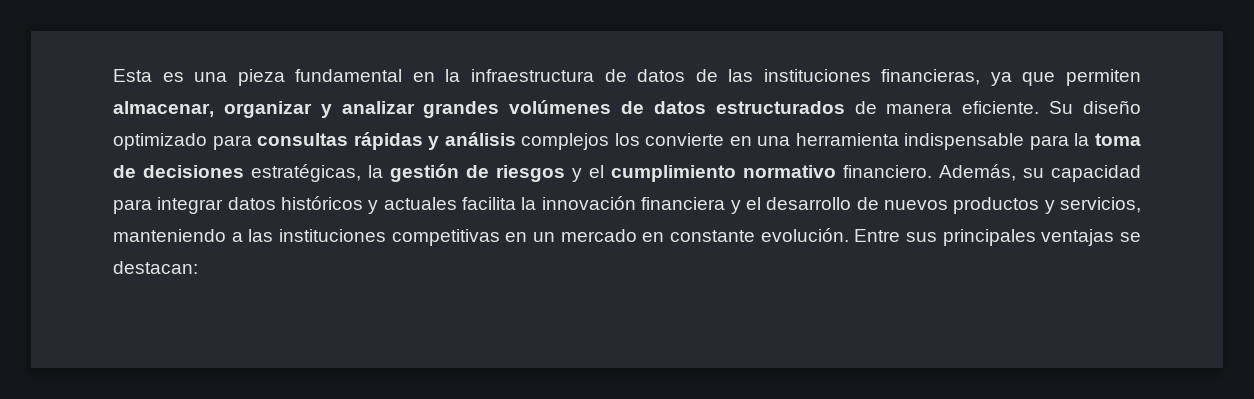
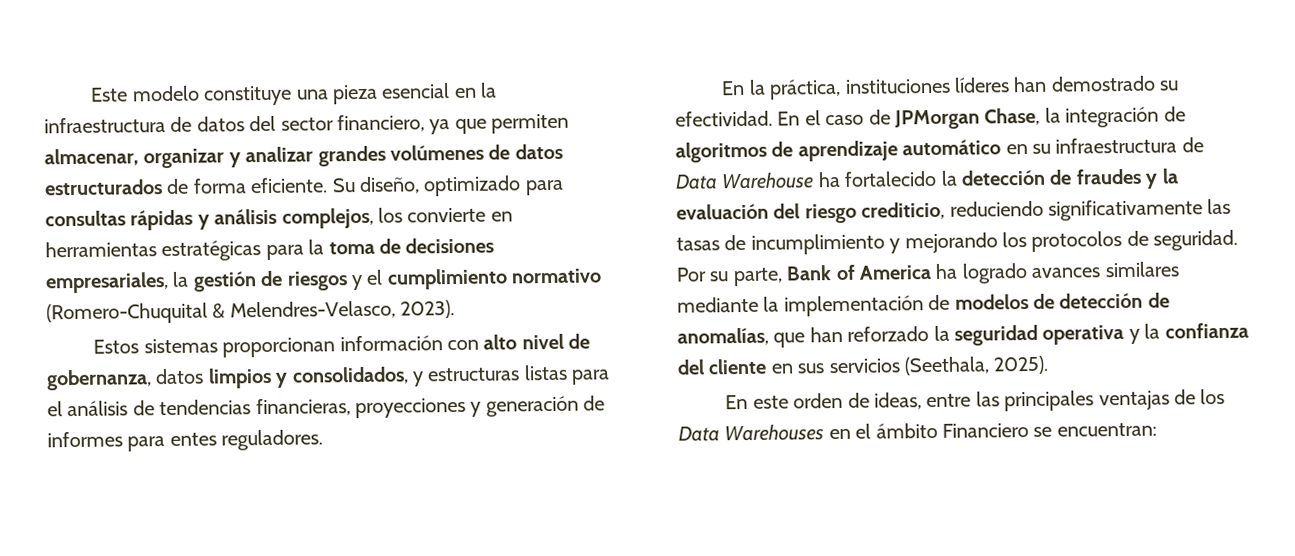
[113,69,184,82] Esta es -> [90,85,293,106] Este modelo constituye
[295,69,403,82] fundamental -> [381,83,451,99] esencial
[695,69,981,85] de las instituciones financieras, -> [249,114,425,133] del sector financiero,
[886,103,953,114] manera -> [192,178,247,194] forma
[1082,100,1141,114] diseño -> [359,176,420,195] diseño,
[521,133,610,150] complejos -> [281,207,374,229] complejos,
[757,133,1025,150] una herramienta indispensable -> [45,240,262,262] herramientas estratégicas
[251,164,361,182] estratégicas, -> [45,272,169,294] empresariales,
[843,164,1141,182] [113,196,1142,214] [113,228,1141,246] [113,261,198,274] financiero. Además, su capacidad para integrar datos históricos y actuales facilita la innovación financiera y el desarrollo de nuevos productos y servicios, manteniendo a las instituciones competitivas en un mercado en constante evolución. Entre sus principales ventajas se destacan: -> [46,300,456,325] [93,333,591,358] [46,364,611,391] [47,395,606,419] [47,429,324,452] [721,75,1180,100] [675,106,1186,130] [675,137,1204,163] [675,168,1179,190] [676,198,1232,224] [676,229,1239,255] [676,261,1180,287] [677,292,1170,317] [677,322,1249,348] [677,355,1050,376] [725,388,1226,412] [678,422,1157,442] (Romero-Chuquital & Melendres-Velasco, 2023). // Estos sistemas proporcionan información con alto nivel de gobernanza, datos limpios y consolidados, y estructuras listas para el análisis de tendencias financieras, proyecciones y generación de informes para entes reguladores. // En la práctica, instituciones líderes han demostrado su efectividad. En el caso de JPMorgan Chase, la integración de algoritmos de aprendizaje automático en su infraestructura de Data Warehouse ha fortalecido la detección de fraudes y la evaluación del riesgo crediticio, reduciendo significativamente las tasas de incumplimiento y mejorando los protocolos de seguridad. Por su parte, Bank of America ha logrado avances similares mediante la implementación de modelos de detección de anomalías, que han reforzado la seguridad operativa y la confianza del cliente en sus servicios (Seethala, 2025). // En este orden de ideas, entre las principales ventajas de los Data Warehouses en el ámbito Financiero se encuentran:

